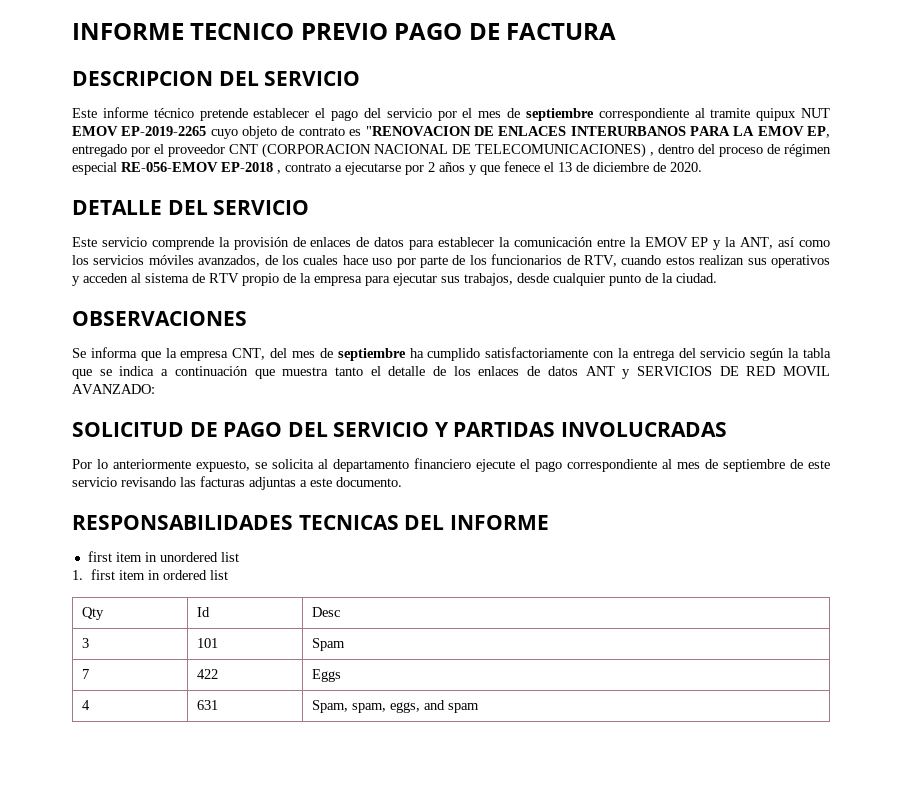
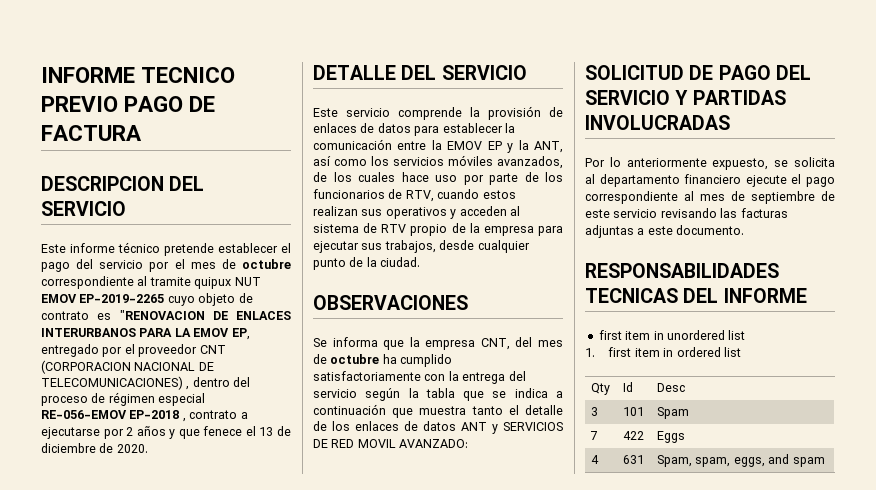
[525,108,594,121] septiembre -> [241,259,291,269] octubre
[337,348,406,361] septiembre -> [330,354,380,364] octubre

